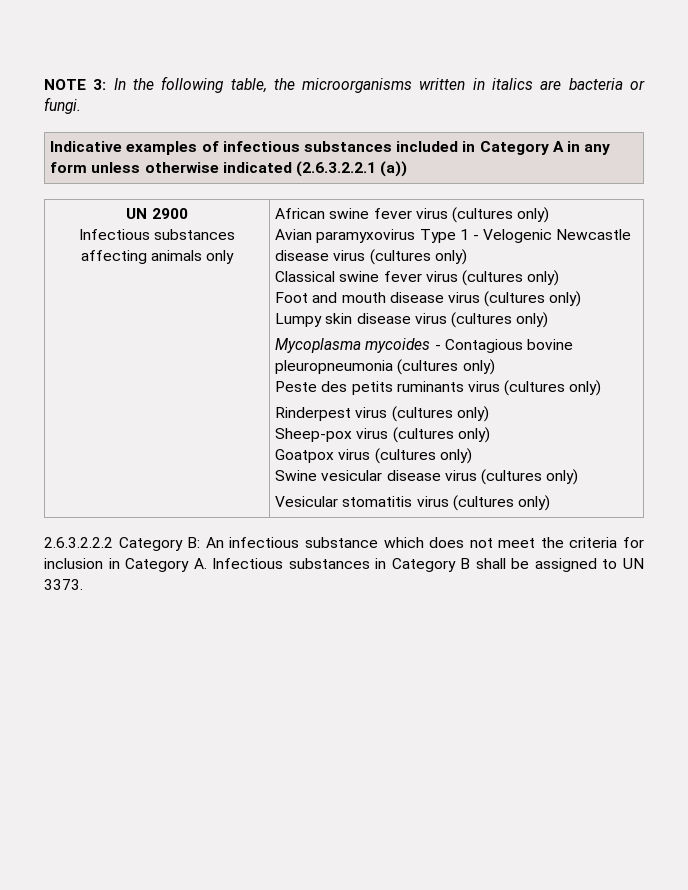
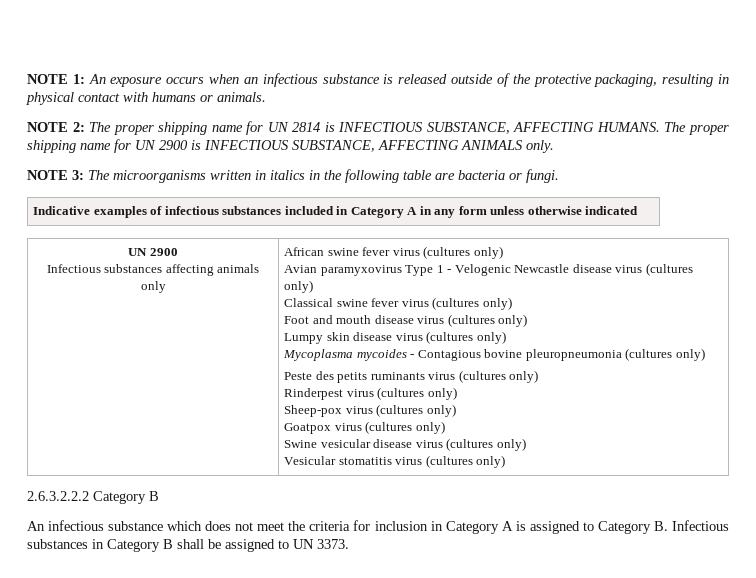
[44,76,534,93] NOTE 3: In the following table, the microorganisms written in italics -> [27,73,730,87] [26,92,266,105] [27,121,729,135] [27,139,554,153] [27,169,432,183] NOTE 1: An exposure occurs when an infectious substance is released outside of the protective packaging, resulting in physical contact with humans or animals. // NOTE 2: The proper shipping name for UN 2814 is INFECTIOUS SUBSTANCE, AFFECTING HUMANS. The proper shipping name for UN 2900 is INFECTIOUS SUBSTANCE, AFFECTING ANIMALS only. // NOTE 3: The microorganisms written in italics in the following table
[295,161,408,177] (2.6.3.2.2.1 (a)) -> (639, 210) none
[187,537,201,548] B: -> [149,491,159,501] B //
[193,558,207,569] A. -> [501,521,668,534] A is assigned to Category B.

